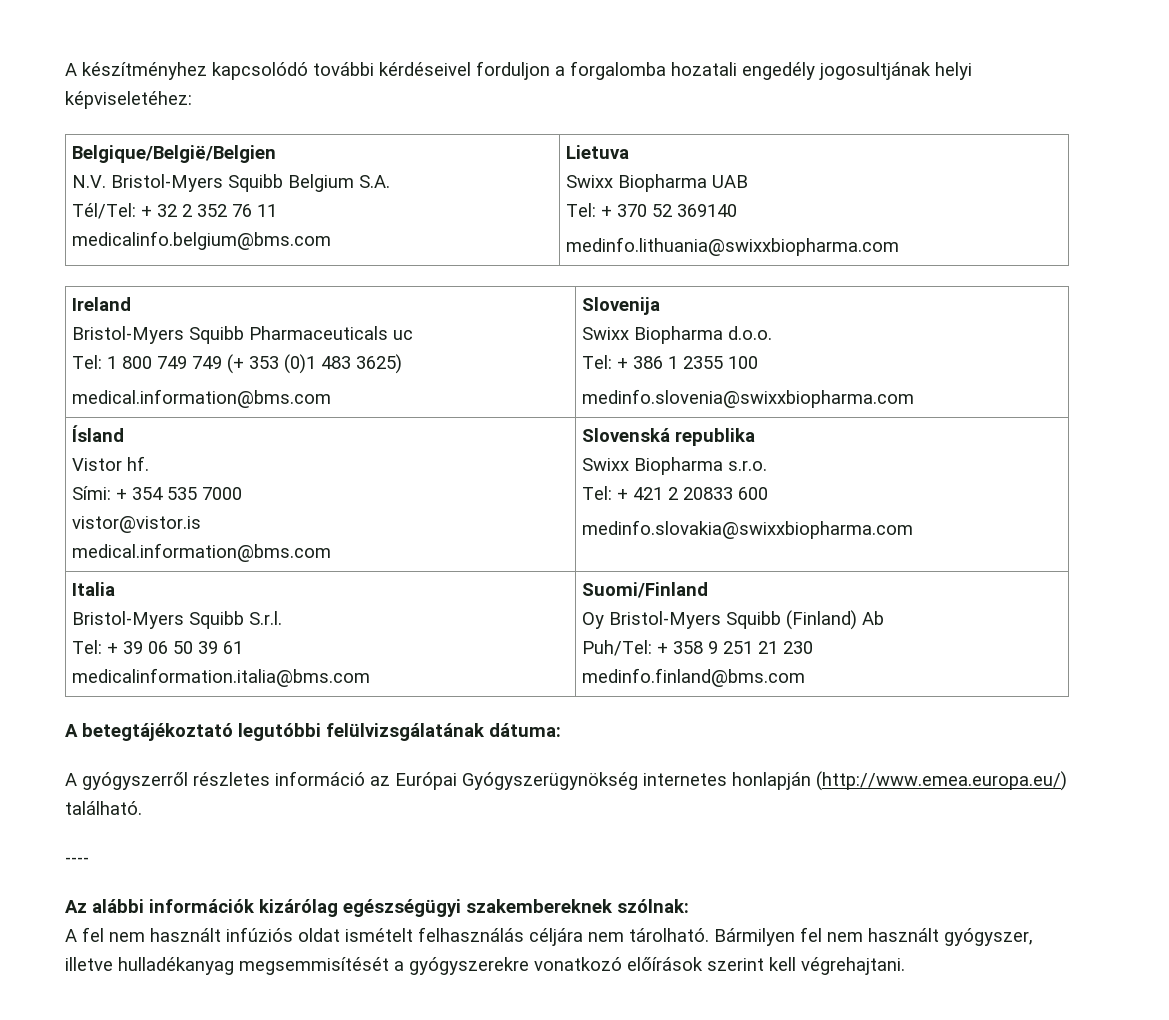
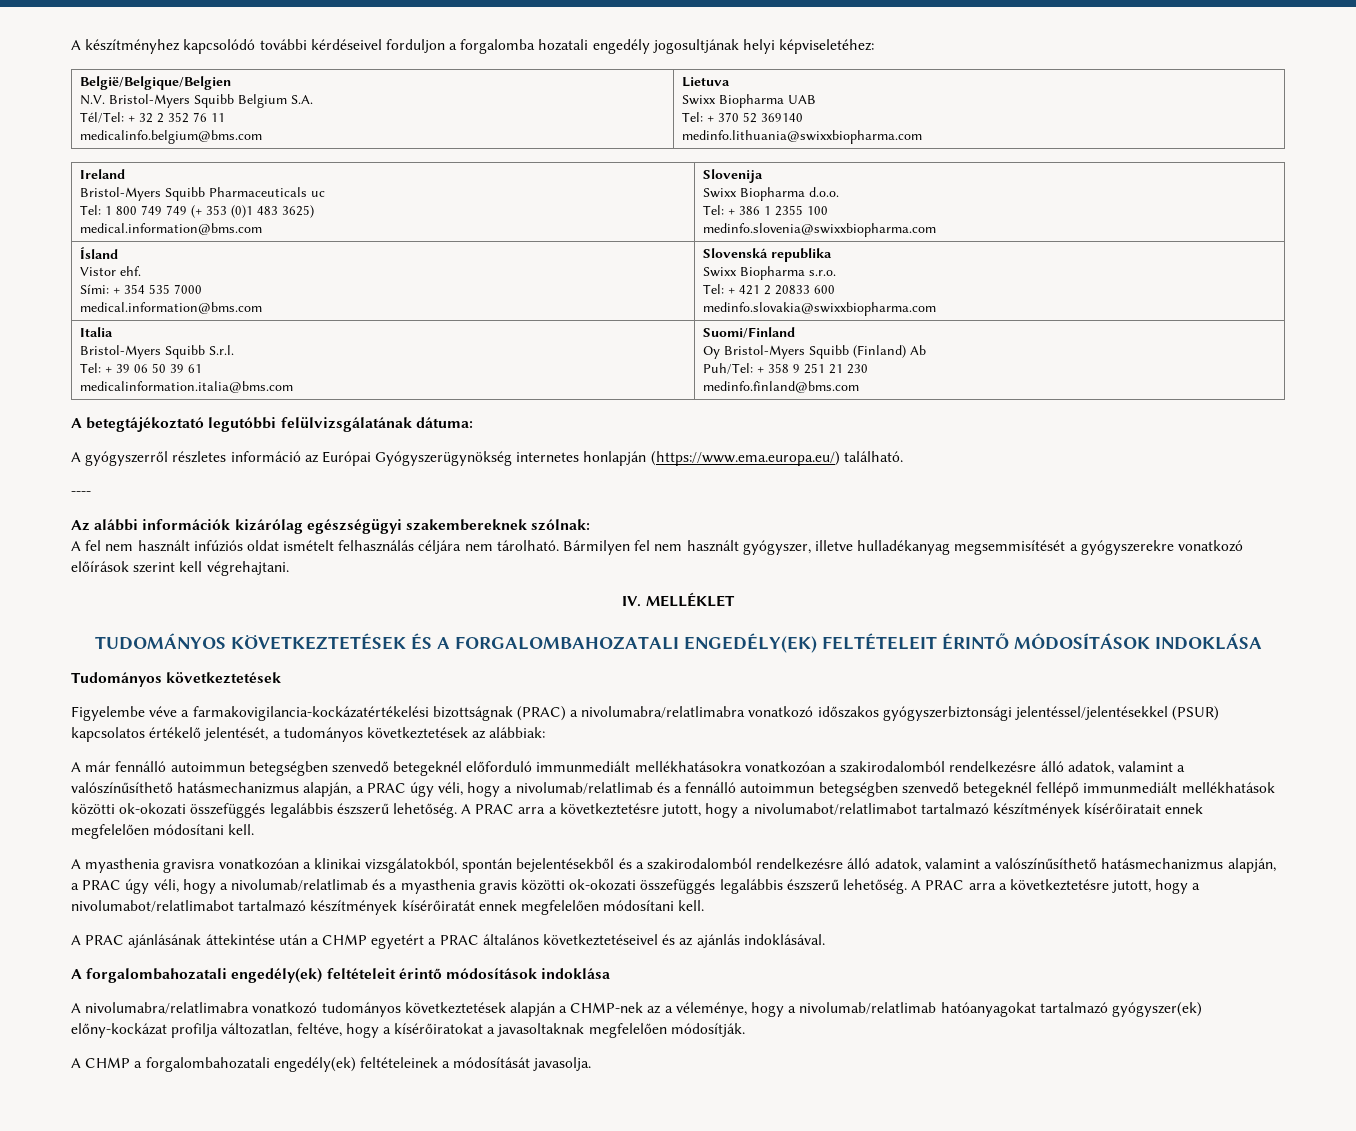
[72,145,277,163] Belgique/België/Belgien -> [79,76,231,90] België/Belgique/Belgien
[127,456,150,471] hf. -> [119,266,141,276] ehf.
[72,516,202,533] // vistor@vistor.is -> (202, 289) none
[816,771,1067,791] (http://www.emea.europa.eu/) -> [650,451,840,466] (https://www.ema.europa.eu/)
(905, 966) none -> [622,592,735,607] [94,633,1262,653] [71,672,282,687] [71,706,1220,721] [71,727,546,742] [71,761,1186,776] [71,782,1275,797] [71,803,1204,818] [71,824,255,839] [71,858,1276,873] [71,879,1201,894] [71,900,705,915] [71,934,825,949] [71,968,611,983] [71,1002,1202,1017] [71,1023,745,1038] [71,1057,592,1072] // IV. MELLÉKLET // TUDOMÁNYOS KÖVETKEZTETÉSEK ÉS A FORGALOMBAHOZATALI ENGEDÉLY(EK) FELTÉTELEIT ÉRINTŐ MÓDOSÍTÁSOK INDOKLÁSA // Tudományos következtetések // Figyelembe véve a farmakovigilancia-kockázatértékelési bizottságnak (PRAC) a nivolumabra/relatlimabra vonatkozó időszakos gyógyszerbiztonsági jelentéssel/jelentésekkel (PSUR) kapcsolatos értékelő jelentését, a tudományos következtetések az alábbiak: // A már fennálló autoimmun betegségben szenvedő betegeknél előforduló immunmediált mellékhatásokra vonatkozóan a szakirodalomból rendelkezésre álló adatok, valamint a valószínűsíthető hatásmechanizmus alapján, a PRAC úgy véli, hogy a nivolumab/relatlimab és a fennálló autoimmun betegségben szenvedő betegeknél fellépő immunmediált mellékhatások közötti ok-okozati összefüggés legalábbis észszerű lehetőség. A PRAC arra a következtetésre jutott, hogy a nivolumabot/relatlimabot tartalmazó készítmények kísérőiratait ennek megfelelően módosítani kell. // A myasthenia gravisra vonatkozóan a klinikai vizsgálatokból, spontán bejelentésekből és a szakirodalomból rendelkezésre álló adatok, valamint a valószínűsíthető hatásmechanizmus alapján, a PRAC úgy véli, hogy a nivolumab/relatlimab és a myasthenia gravis közötti ok-okozati összefüggés legalábbis észszerű lehetőség. A PRAC arra a következtetésre jutott, hogy a nivolumabot/relatlimabot tartalmazó készítmények kísérőiratát ennek megfelelően módosítani kell. // A PRAC ajánlásának áttekintése után a CHMP egyetért a PRAC általános következtetéseivel és az ajánlás indoklásával. // A forgalombahozatali engedély(ek) feltételeit érintő módosítások indoklása // A nivolumabra/relatlimabra vonatkozó tudományos következtetések alapján a CHMP-nek az a véleménye, hogy a nivolumab/relatlimab hatóanyagokat tartalmazó gyógyszer(ek) előny-kockázat profilja változatlan, feltéve, hogy a kísérőiratokat a javasoltaknak megfelelően módosítják. // A CHMP a forgalombahozatali engedély(ek) feltételeinek a módosítását javasolja.

